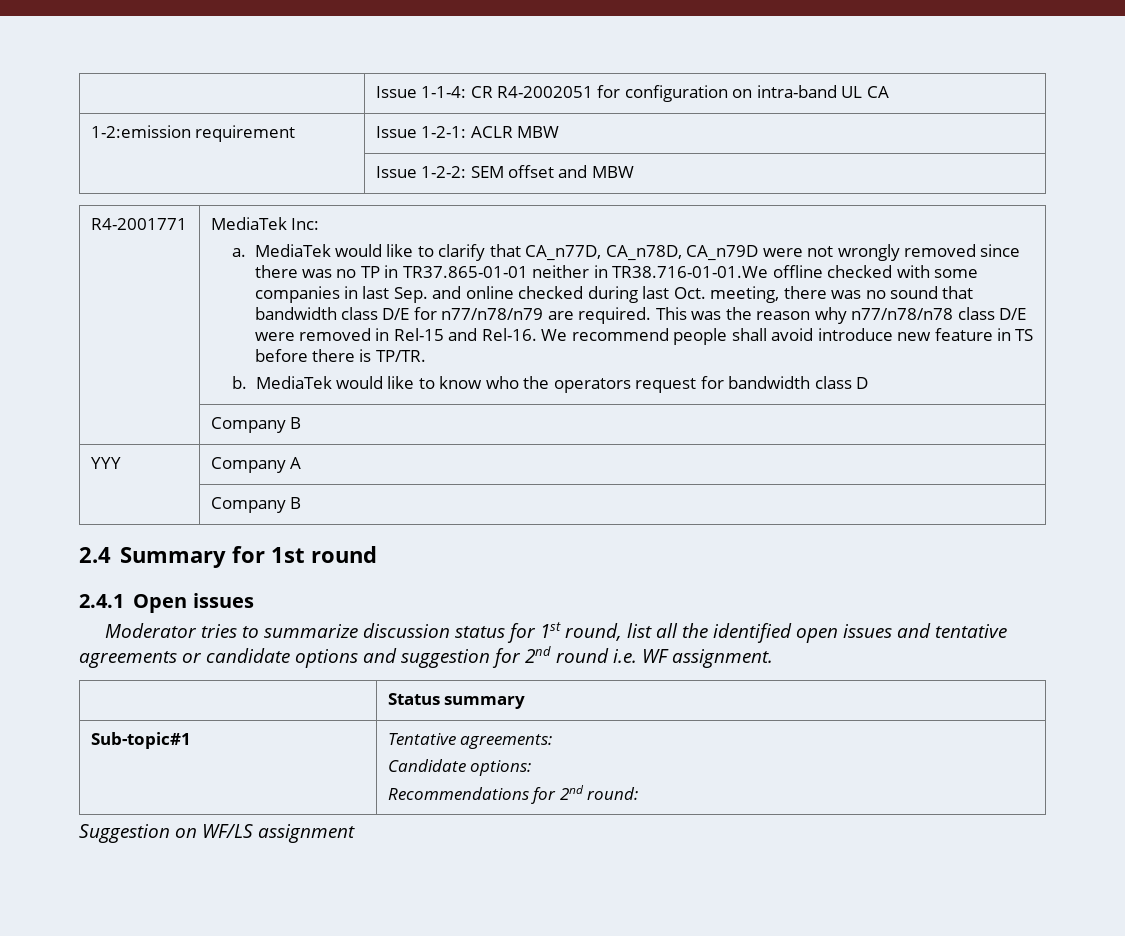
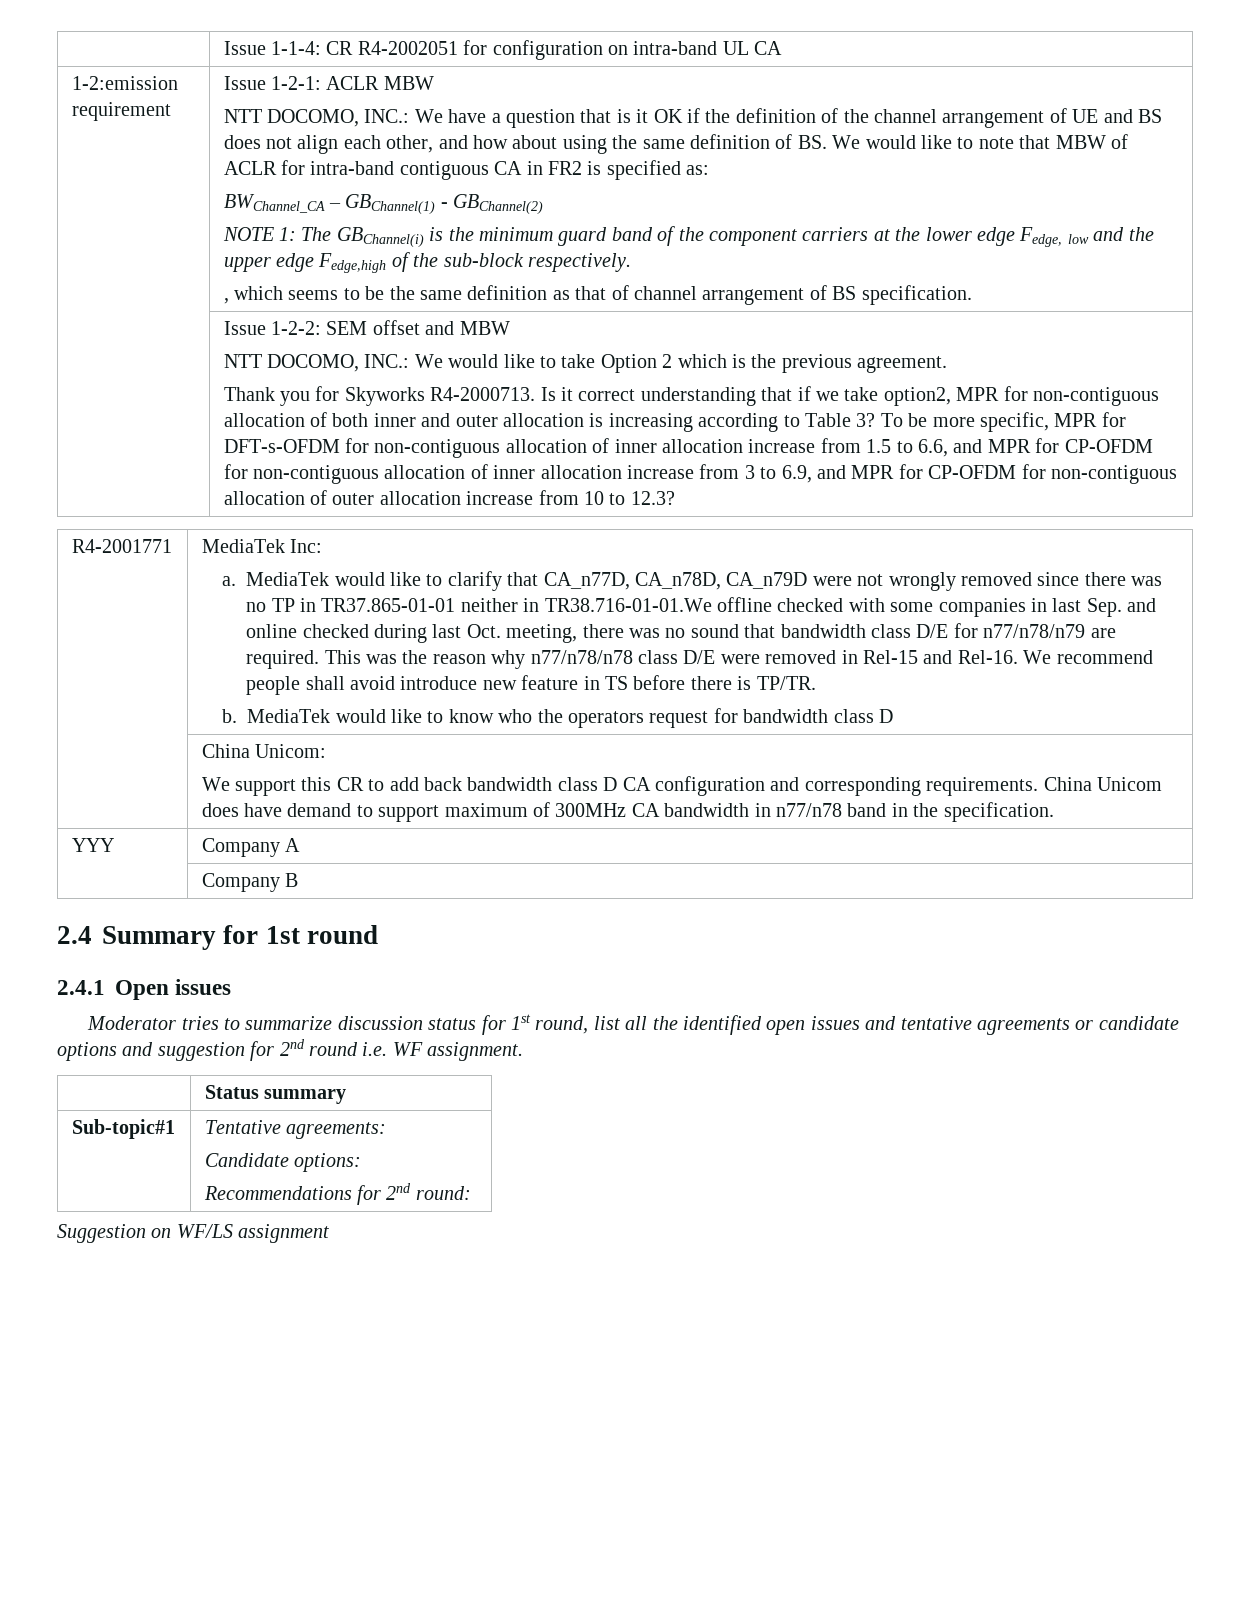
(559, 132) none -> [223,108,1163,128] [223,134,1129,154] [223,160,710,180] [223,194,544,214] [222,226,1154,247] [223,252,632,273] [223,285,972,305] // NTT DOCOMO, INC.: We have a question that is it OK if the definition of the channel arrangement of UE and BS does not align each other, and how about using the same definition of BS. We would like to note that MBW of ACLR for intra-band contiguous CA in FR2 is specified as: // BWChannel_CA – GBChannel(1) - GBChannel(2) // NOTE 1: The GBChannel(i) is the minimum guard band of the component carriers at the lower edge Fedge, low and the upper edge Fedge,high of the sub-block respectively. // , which seems to be the same definition as that of channel arrangement of BS specification.
(634, 172) none -> [223,354,948,373] [223,386,1160,406] [223,412,1126,432] [223,438,1153,458] [223,464,1178,484] [223,490,675,505] // NTT DOCOMO, INC.: We would like to take Option 2 which is the previous agreement. // Thank you for Skyworks R4-2000713. Is it correct understanding that if we take option2, MPR for non-contiguous allocation of both inner and outer allocation is increasing according to Table 3? To be more specific, MPR for DFT-s-OFDM for non-contiguous allocation of inner allocation increase from 1.5 to 6.6, and MPR for CP-OFDM for non-contiguous allocation of inner allocation increase from 3 to 6.9, and MPR for CP-OFDM for non-contiguous allocation of outer allocation increase from 10 to 12.3?
[210,417,302,433] Company B -> [201,744,327,758] [201,776,1163,796] [201,802,1054,822] China Unicom: // We support this CR to add back bandwidth class D CA configuration and corresponding requirements. China Unicom does have demand to support maximum of 300MHz CA bandwidth in n77/n78 band in the specification.

